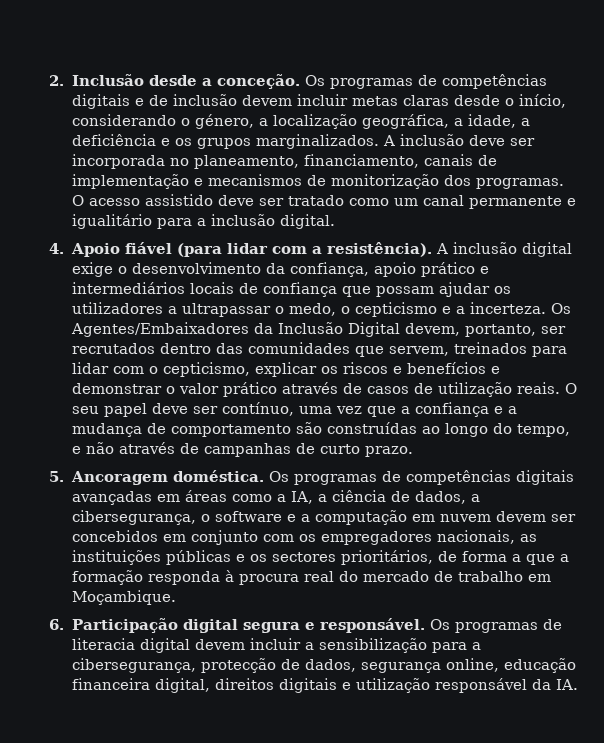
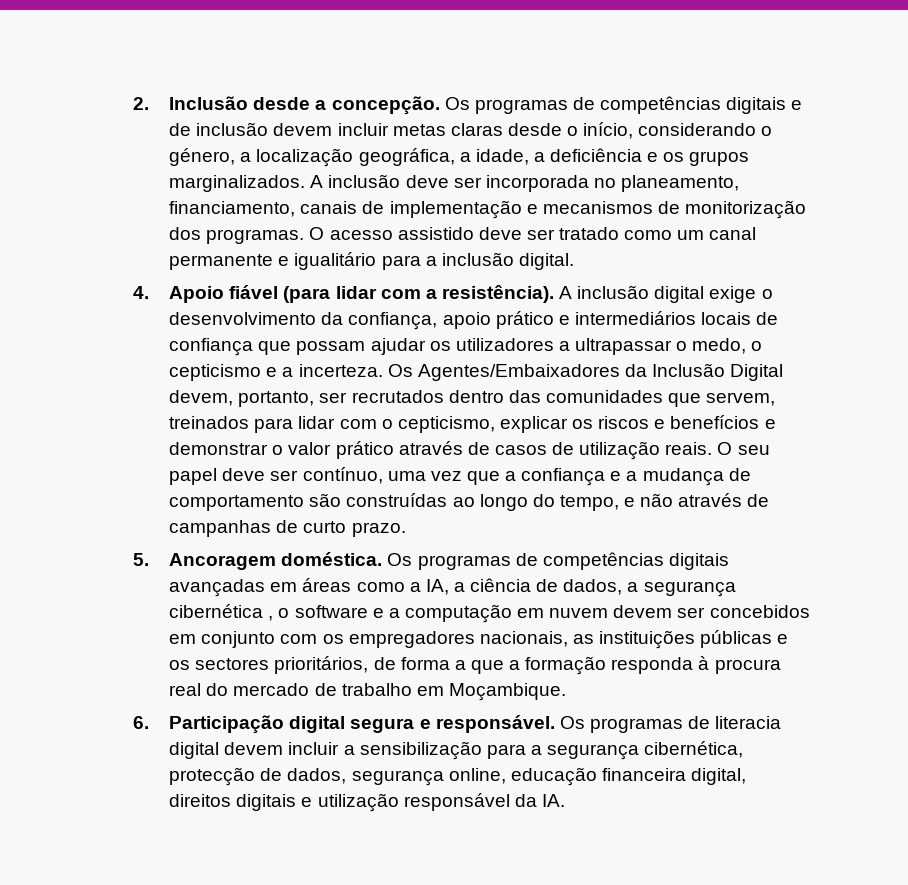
[217,74,301,89] conceção. -> [331,96,440,115] concepção.
[72,510,197,525] cibersegurança, -> [643,581,736,597] [169,604,274,621] segurança cibernética ,
[72,658,197,673] cibersegurança, -> [547,741,744,760] segurança cibernética,

